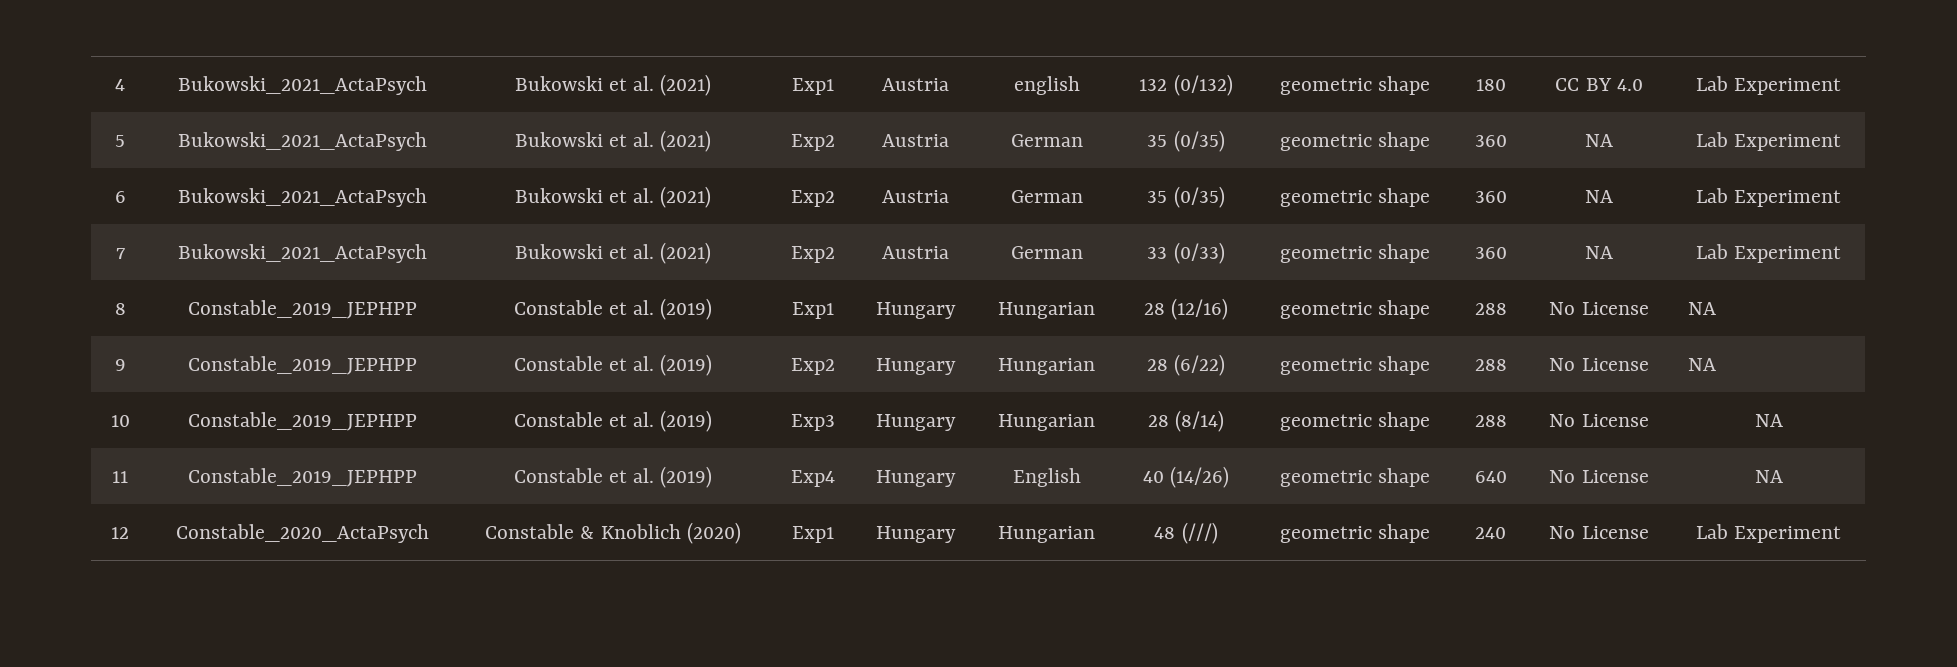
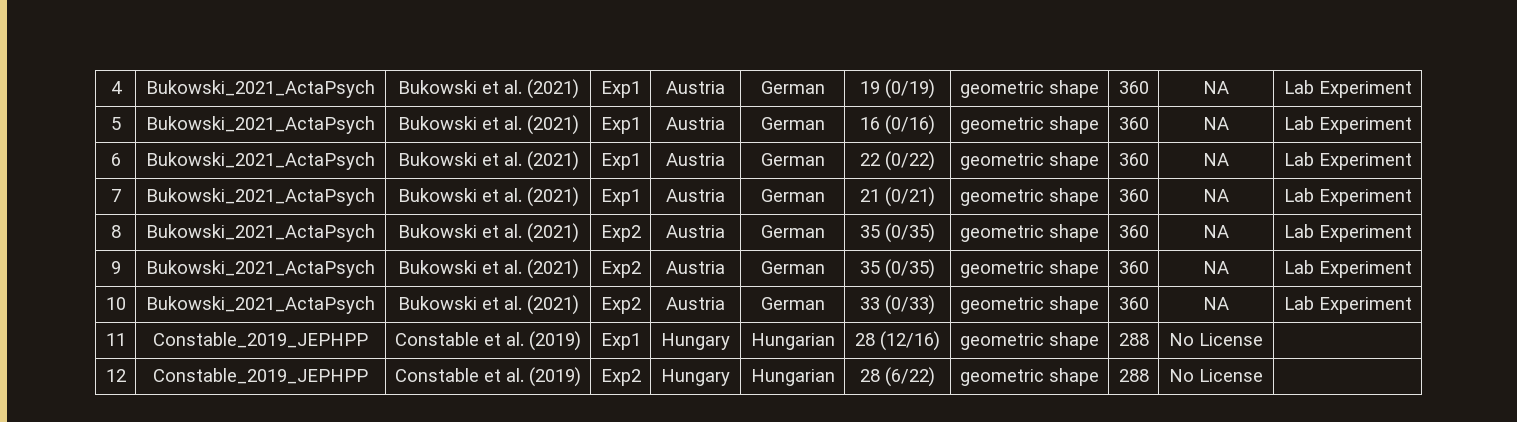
[1013,76,1080,95] [1139,74,1233,96] [1279,76,1431,95] [1475,79,1506,91] [1555,78,1643,91] english | 132 (0/132) | geometric shape | 180 | CC BY 4.0 -> [760,81,825,94] [860,79,935,99] [960,80,1099,98] [1118,81,1149,94] [1203,81,1229,94] German | 19 (0/19) | geometric shape | 360 | NA
(712, 141) none -> [600,117,641,134] [666,117,725,130] [760,117,825,130] [860,115,935,135] [960,116,1099,134] [1118,117,1149,130] [1203,117,1229,130] [1283,116,1412,134] [110,153,121,166] [146,152,375,170] [397,151,579,171] [600,153,641,170] [666,153,725,166] [760,153,825,166] [860,151,935,171] [960,152,1099,170] [1118,153,1149,166] [1203,153,1229,166] [1283,152,1412,170] [110,189,121,202] [146,188,375,206] [397,187,579,207] [600,189,641,206] [666,189,725,202] [760,189,825,202] [860,187,935,207] [960,188,1099,206] [1118,189,1149,202] [1203,189,1229,202] [1283,188,1412,206] [110,225,121,238] [146,224,375,242] [397,223,579,243] | Exp1 | Austria | German | 16 (0/16) | geometric shape | 360 | NA | Lab Experiment // 6 | Bukowski_2021_ActaPsych | Bukowski et al. (2021) | Exp1 | Austria | German | 22 (0/22) | geometric shape | 360 | NA | Lab Experiment // 7 | Bukowski_2021_ActaPsych | Bukowski et al. (2021) | Exp1 | Austria | German | 21 (0/21) | geometric shape | 360 | NA | Lab Experiment // 8 | Bukowski_2021_ActaPsych | Bukowski et al. (2021)
[114,191,126,203] 6 -> [110,261,121,274] 9
[115,248,125,259] 7 -> [105,297,126,310] 10
[114,303,126,315] 8 -> [105,333,126,346] 11
[1688,302,1717,315] [114,359,126,371] NA // 9 -> [105,369,126,382] // 12
[1688,358,1717,371] [110,415,130,427] [187,412,417,431] [513,410,713,432] [790,414,835,431] [876,414,956,431] [998,414,1095,431] [1147,410,1225,432] [1279,412,1431,431] [1474,415,1507,427] [1549,414,1649,427] [1754,414,1783,427] [112,471,128,483] [187,468,417,487] [513,466,713,488] [790,470,835,487] [876,470,956,487] [1012,468,1081,487] [1142,466,1230,488] [1279,468,1431,487] [1474,471,1507,483] [1549,470,1649,483] [1754,470,1783,483] [111,527,129,539] [175,524,429,543] [485,522,741,544] [791,526,834,543] [876,526,956,543] [998,526,1095,543] [1154,522,1218,544] [1279,524,1431,543] [1475,527,1506,539] [1549,526,1649,539] [1695,524,1842,543] NA // 10 | Constable_2019_JEPHPP | Constable et al. (2019) | Exp3 | Hungary | Hungarian | 28 (8/14) | geometric shape | 288 | No License | NA // 11 | Constable_2019_JEPHPP | Constable et al. (2019) | Exp4 | Hungary | English | 40 (14/26) | geometric shape | 640 | No License | NA // 12 | Constable_2020_ActaPsych | Constable & Knoblich (2020) | Exp1 | Hungary | Hungarian | 48 (///) | geometric shape | 240 | No License | Lab Experiment -> (1263, 375) none

